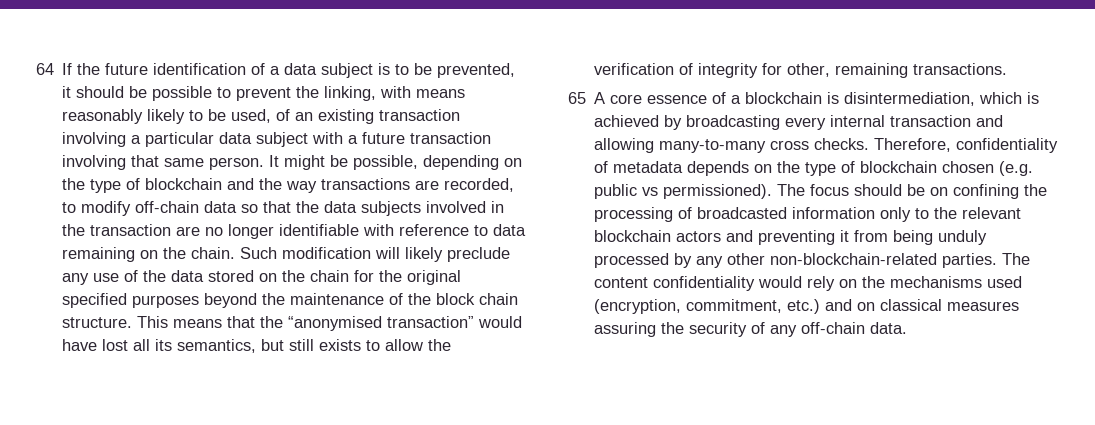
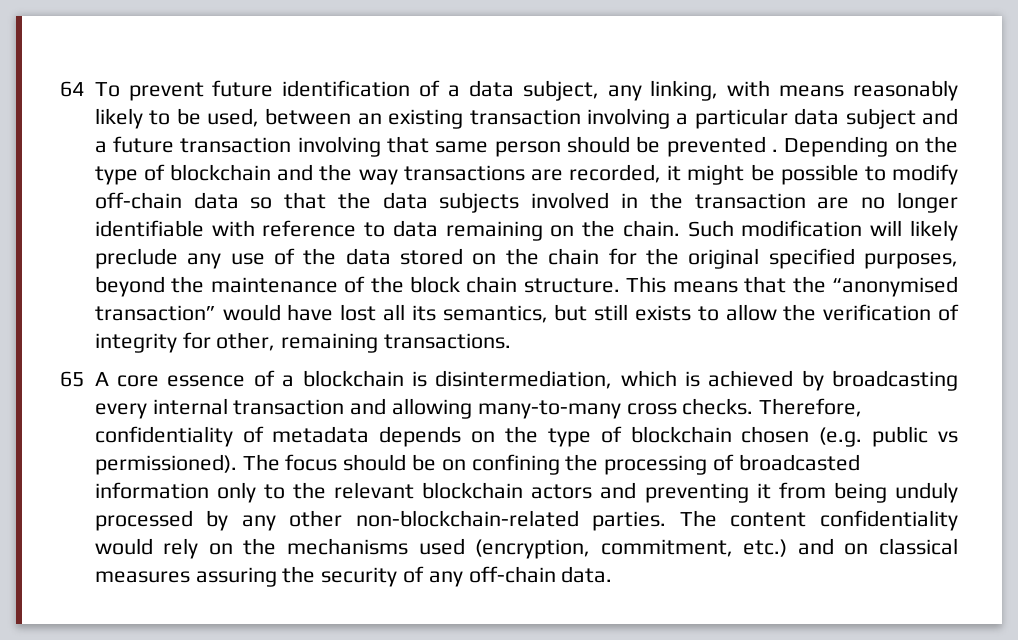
[62,63,101,75] If the -> [94,82,204,101] To prevent
[321,63,516,78] [62,86,320,101] subject is to be prevented, it should be possible to prevent the -> [522,80,642,101] subject, any
[276,109,291,121] of -> [265,108,352,125] between
[312,132,344,144] with -> [922,108,959,125] and
[209,155,500,170] person. It might be possible, depending -> [494,136,889,157] person should be prevented . Depending
(515, 185) none -> [667,164,859,185] it might be possible
[132,295,200,308] purposes -> [864,253,958,269] purposes,

